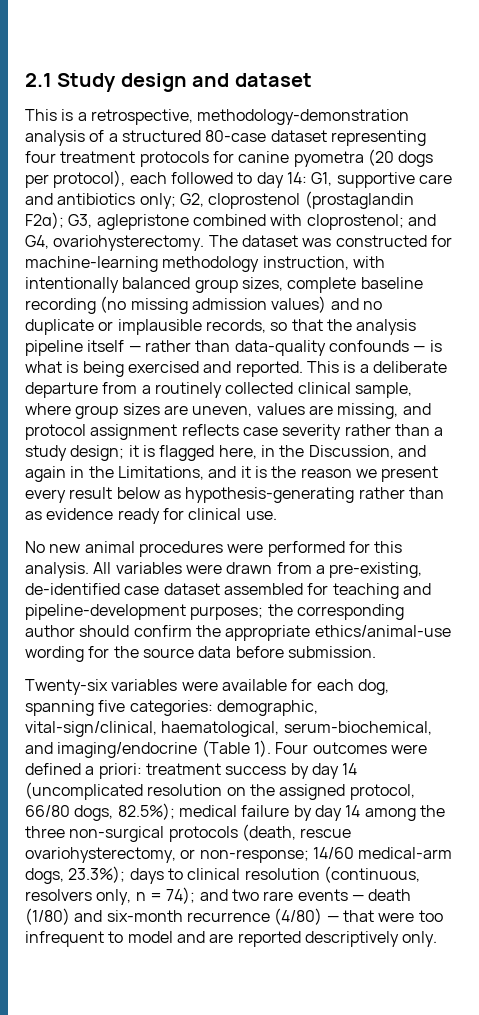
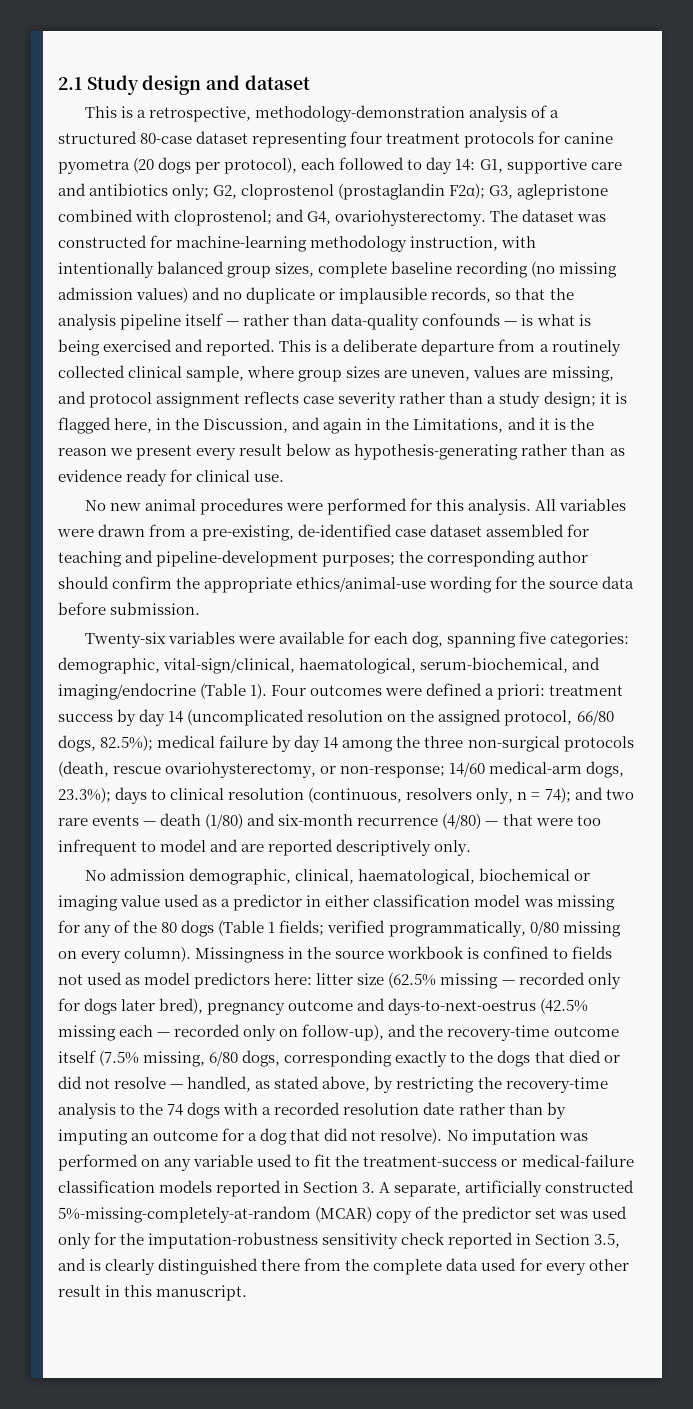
(438, 939) none -> [84,868,591,885] [58,894,615,911] [58,920,621,937] [58,946,612,963] [58,972,621,989] [58,998,589,1015] [58,1024,619,1041] [58,1050,620,1067] [58,1076,608,1093] [58,1102,566,1119] [58,1128,588,1145] [58,1154,634,1171] [58,1180,635,1197] [58,1206,628,1223] [58,1232,621,1249] [58,1258,629,1275] [58,1285,248,1301] // No admission demographic, clinical, haematological, biochemical or imaging value used as a predictor in either classification model was missing for any of the 80 dogs (Table 1 fields; verified programmatically, 0/80 missing on every column). Missingness in the source workbook is confined to fields not used as model predictors here: litter size (62.5% missing — recorded only for dogs later bred), pregnancy outcome and days-to-next-oestrus (42.5% missing each — recorded only on follow-up), and the recovery-time outcome itself (7.5% missing, 6/80 dogs, corresponding exactly to the dogs that died or did not resolve — handled, as stated above, by restricting the recovery-time analysis to the 74 dogs with a recorded resolution date rather than by imputing an outcome for a dog that did not resolve). No imputation was performed on any variable used to fit the treatment-success or medical-failure classification models reported in Section 3. A separate, artificially constructed 5%-missing-completely-at-random (MCAR) copy of the predictor set was used only for the imputation-robustness sensitivity check reported in Section 3.5, and is clearly distinguished there from the complete data used for every other result in this manuscript.

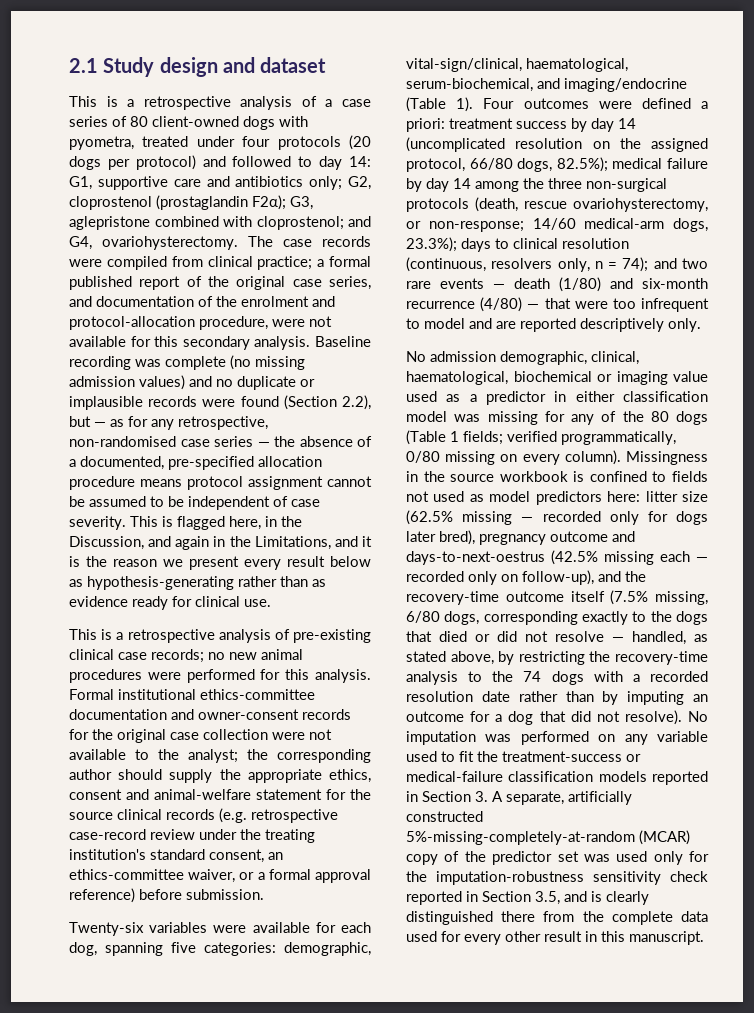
[148,105,466,122] retrospective, methodology-demonstration -> [143,96,231,110] retrospective
[58,131,614,148] [58,159,130,174] structured 80-case dataset representing four treatment protocols for canine pyometra -> [342,99,371,107] [69,116,308,130] [69,136,341,150] case series of 80 client-owned dogs with pyometra, treated under four protocols
[224,157,336,174] protocol), each -> [135,155,226,170] protocol) and
[522,209,607,222] [58,235,537,252] [58,261,529,278] dataset was constructed for machine-learning methodology instruction, with intentionally balanced group sizes, complete baseline recording -> [283,236,371,247] [69,256,372,270] [69,276,371,290] [69,296,335,307] [69,316,332,330] [69,336,371,350] [69,356,226,370] case records were compiled from clinical practice; a formal published report of the original case series, and documentation of the enrolment and protocol-allocation procedure, were not available for this secondary analysis. Baseline recording was complete
[431,287,574,303] [58,313,591,330] [58,339,621,356] [58,365,614,382] [58,391,611,408] records, so that the analysis pipeline itself — rather than data-quality confounds — is what is being exercised and reported. This is a deliberate departure from a routinely collected clinical sample, where group sizes are uneven, values are missing, and protocol assignment reflects case severity rather than a study design; it -> [148,395,371,410] [69,416,268,430] [69,436,372,447] [69,456,322,470] [69,476,372,490] [69,496,320,510] [69,516,158,530] records were found (Section 2.2), but — as for any retrospective, non-randomised case series — the absence of a documented, pre-specified allocation procedure means protocol assignment cannot be assumed to be independent of case severity. This
[84,500,106,511] No -> [69,629,371,643] [69,649,225,663] This is a retrospective analysis of pre-existing clinical case records; no
[535,498,627,511] [57,524,590,541] [58,550,396,567] All variables were drawn from a pre-existing, de-identified case dataset assembled for teaching and pipeline-development purposes; -> [69,689,315,700] [69,709,351,720] [69,729,332,743] [69,749,238,763] Formal institutional ethics-committee documentation and owner-consent records for the original case collection were not available to the analyst;
[112,576,173,589] confirm -> [169,769,213,783] supply
[296,576,635,593] ethics/animal-use wording for the source data -> [329,769,371,783] [69,789,371,800] [69,808,338,823] [69,829,315,843] [69,849,283,863] [69,869,371,883] [69,888,135,903] ethics, consent and animal-welfare statement for the source clinical records (e.g. retrospective case-record review under the treating institution's standard consent, an ethics-committee waiver, or a formal approval reference)

